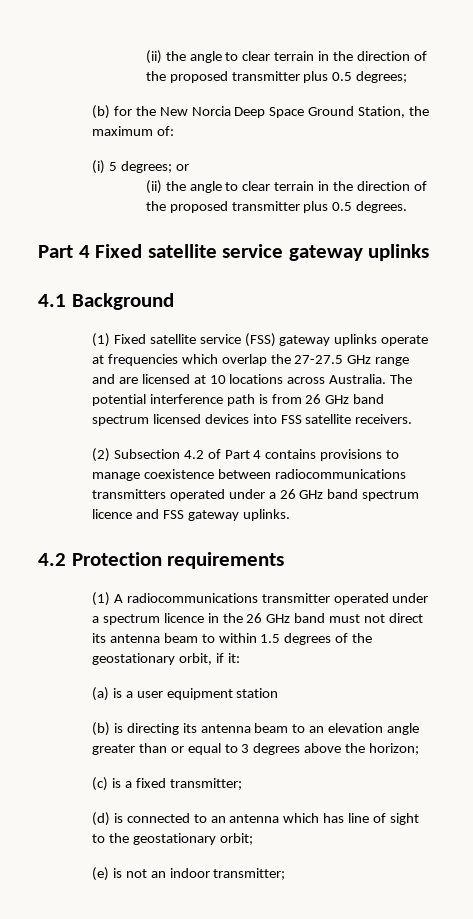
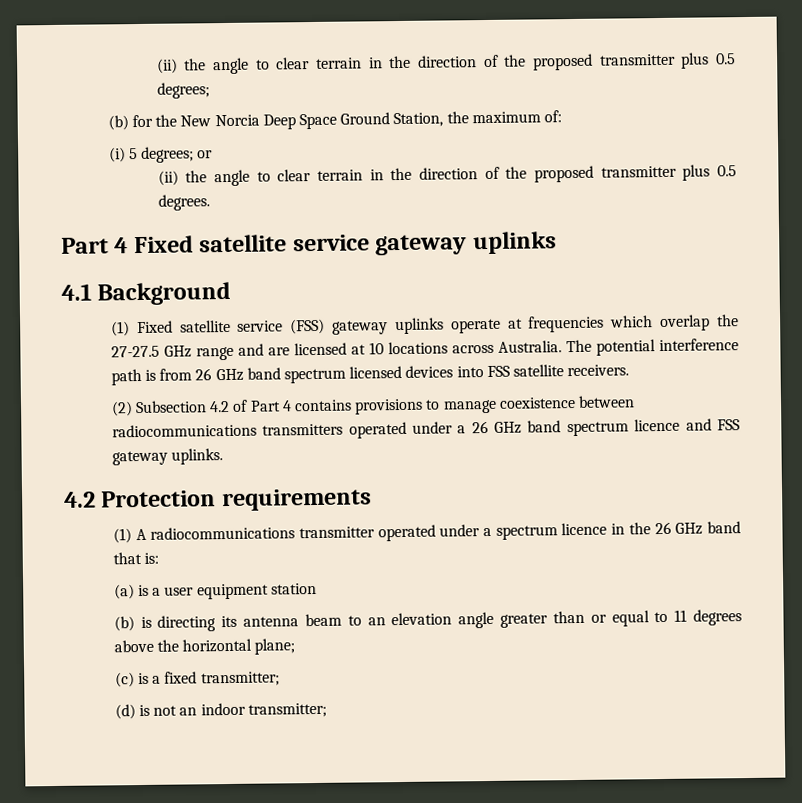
[329,613,423,623] [91,633,373,645] [91,653,240,665] must not direct its antenna beam to within 1.5 degrees of the geostationary orbit, if it: -> [112,551,160,565] that is:
[241,744,250,753] 3 -> [674,609,688,622] 11
[369,743,420,755] horizon; -> [182,638,296,655] horizontal plane;
[126,813,419,825] [91,833,253,845] [91,867,122,881] connected to an antenna which has line of sight to the geostationary orbit; // (e) is -> (151, 710) none

